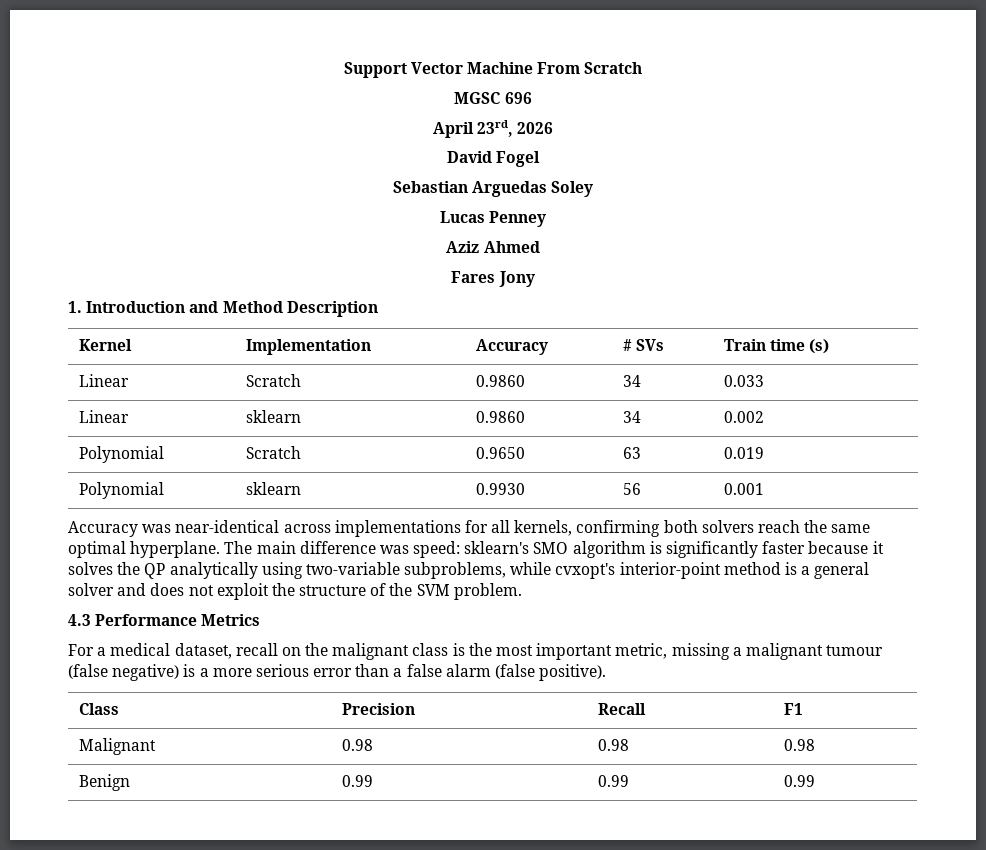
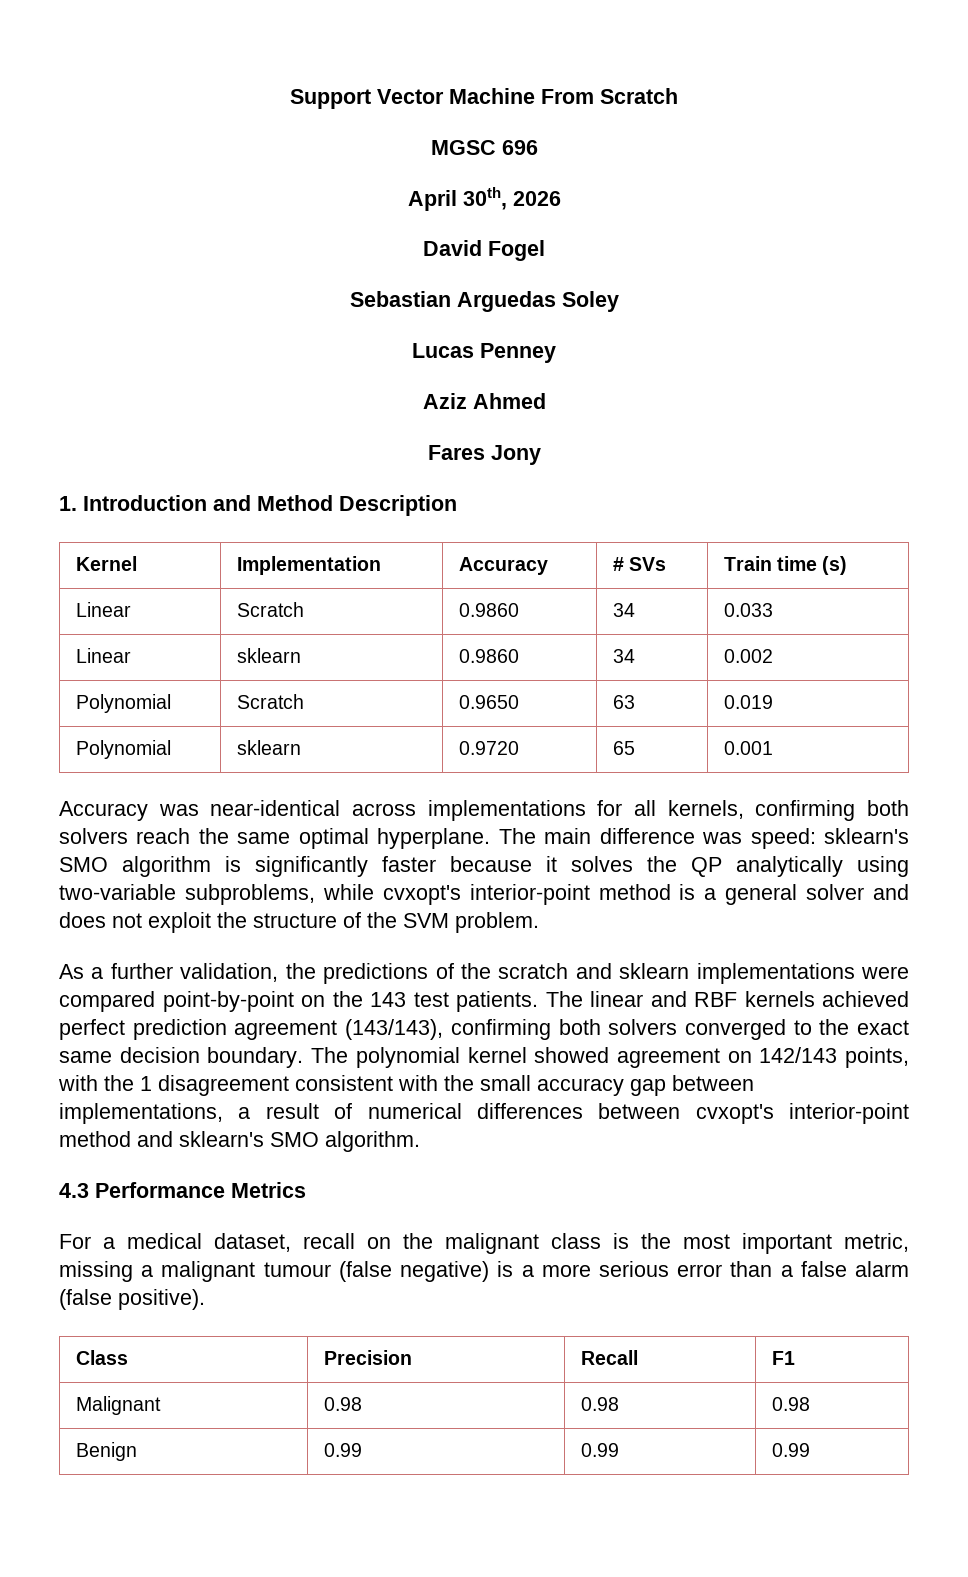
[477,120,513,137] 23rd, -> [462,187,507,210] 30th,
[475,483,525,495] [622,483,641,495] 0.9930 | 56 -> [458,741,519,755] [612,741,635,755] 0.9720 | 65
(522, 591) none -> [59,963,909,984] [59,991,909,1012] [59,1019,910,1040] [59,1047,910,1068] [58,1075,754,1096] [59,1103,909,1124] [59,1131,420,1152] // As a further validation, the predictions of the scratch and sklearn implementations were compared point-by-point on the 143 test patients. The linear and RBF kernels achieved perfect prediction agreement (143/143), confirming both solvers converged to the exact same decision boundary. The polynomial kernel showed agreement on 142/143 points, with the 1 disagreement consistent with the small accuracy gap between implementations, a result of numerical differences between cvxopt's interior-point method and sklearn's SMO algorithm.

